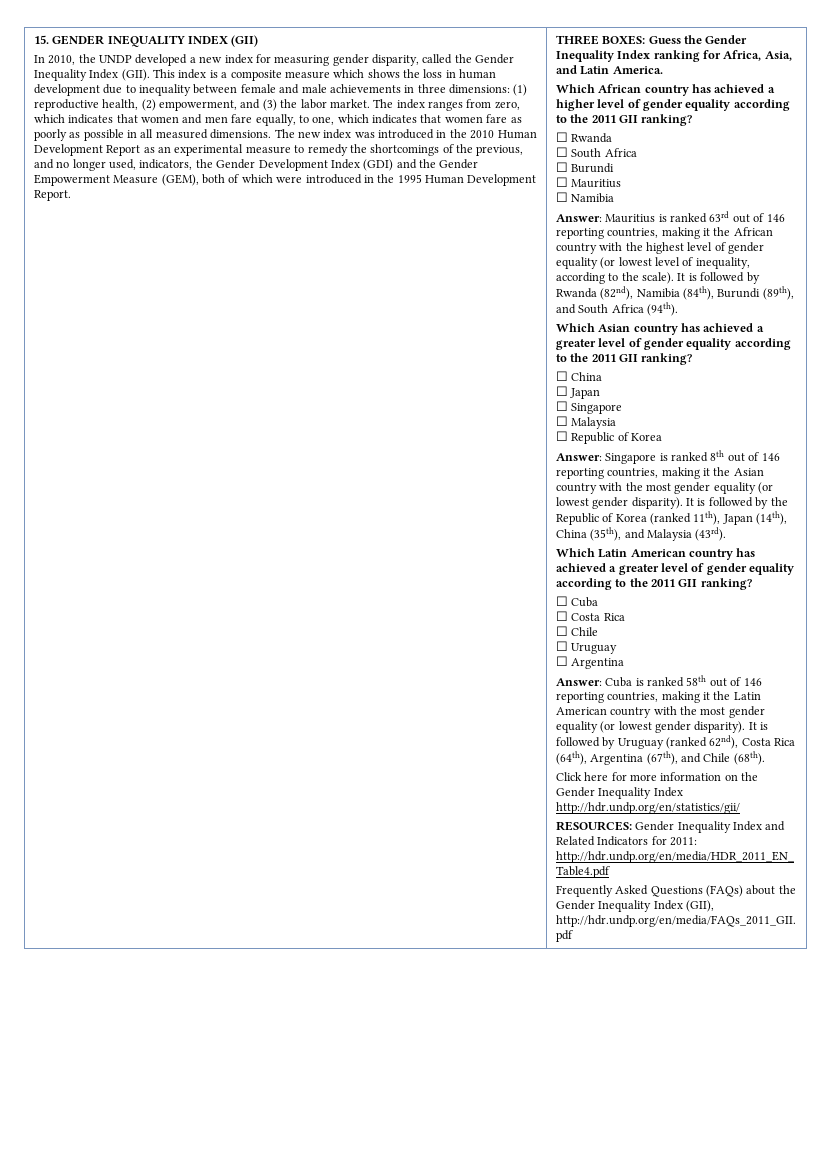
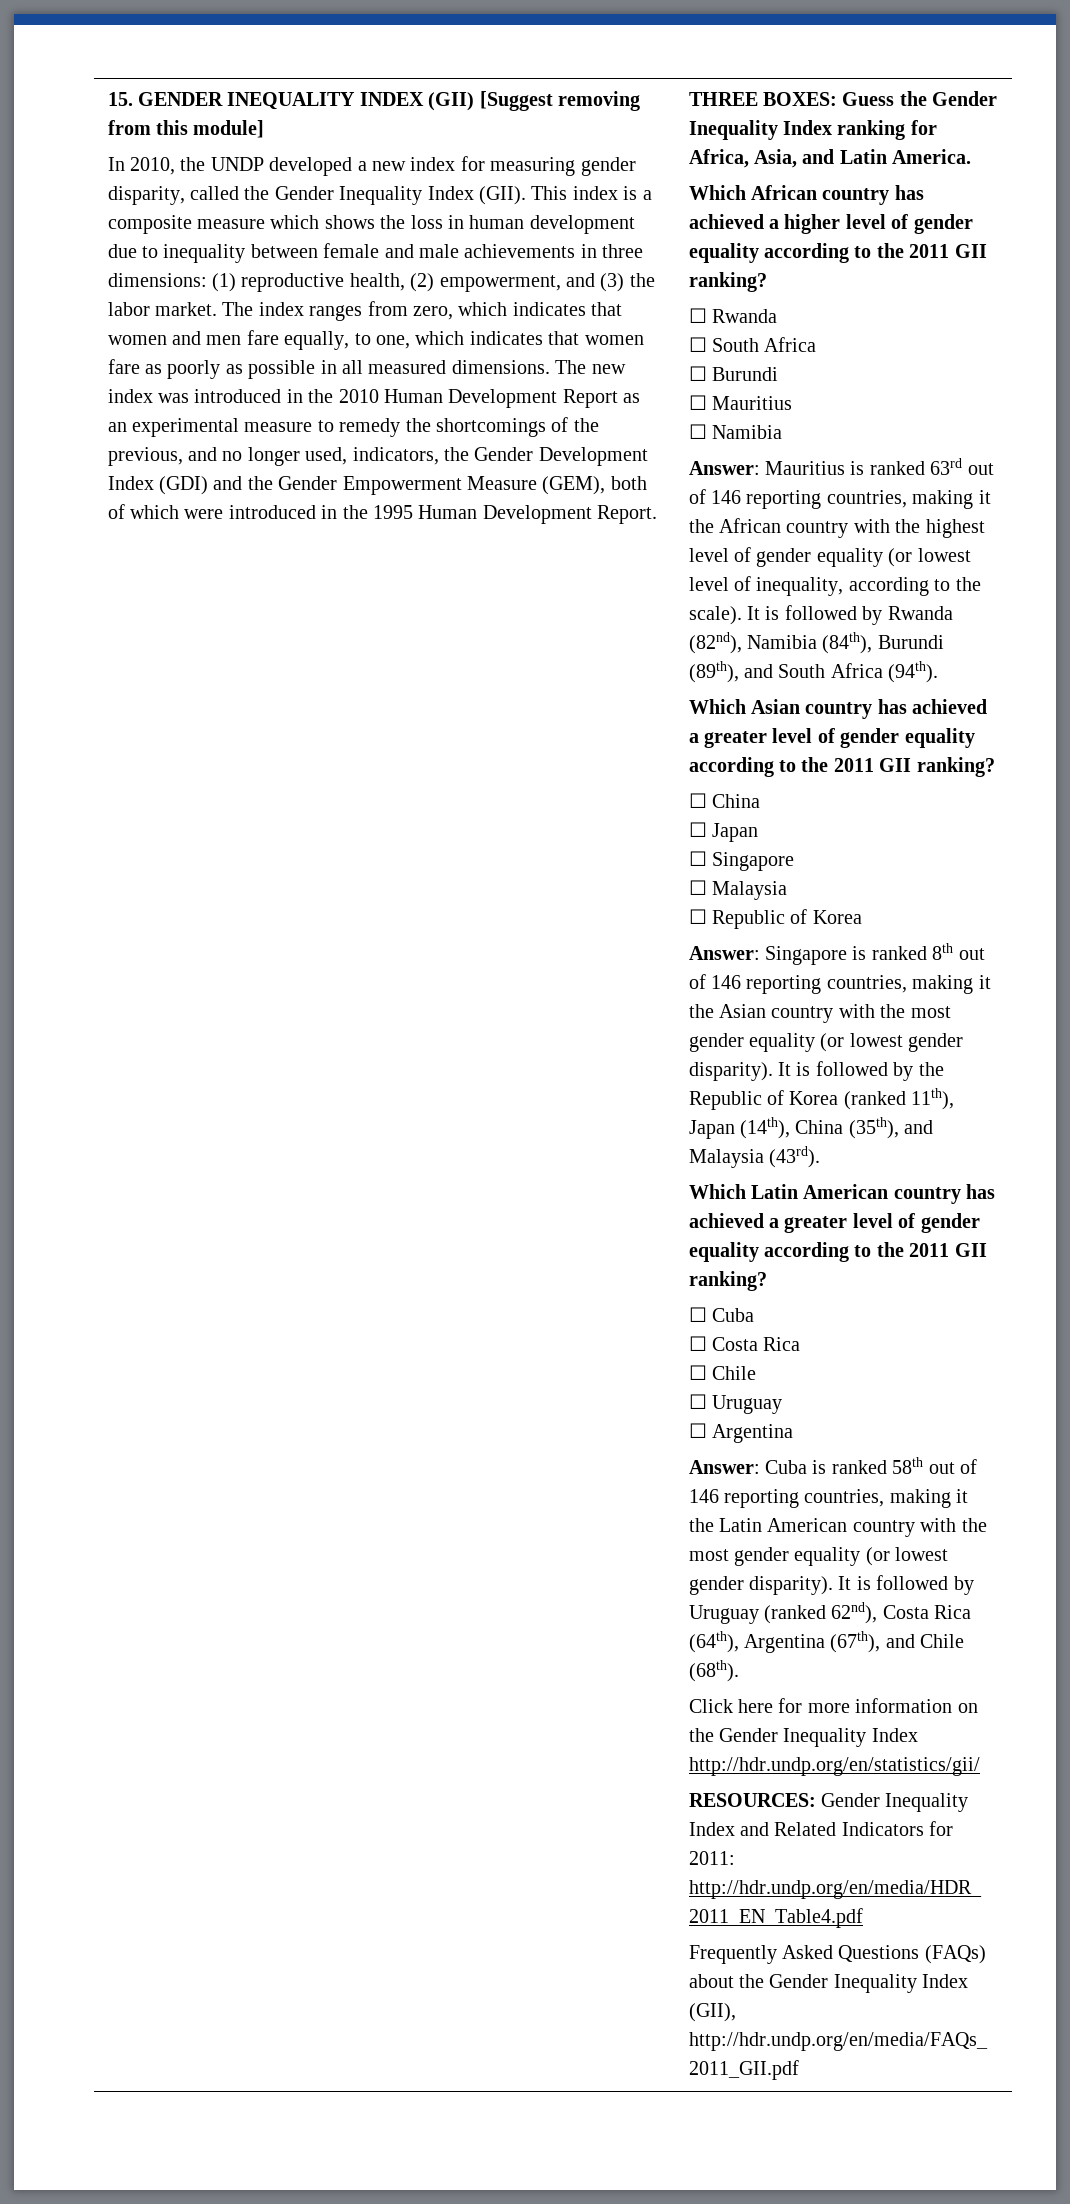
(259, 41) none -> [479,91,640,111] [107,120,265,138] [Suggest removing from this module]

